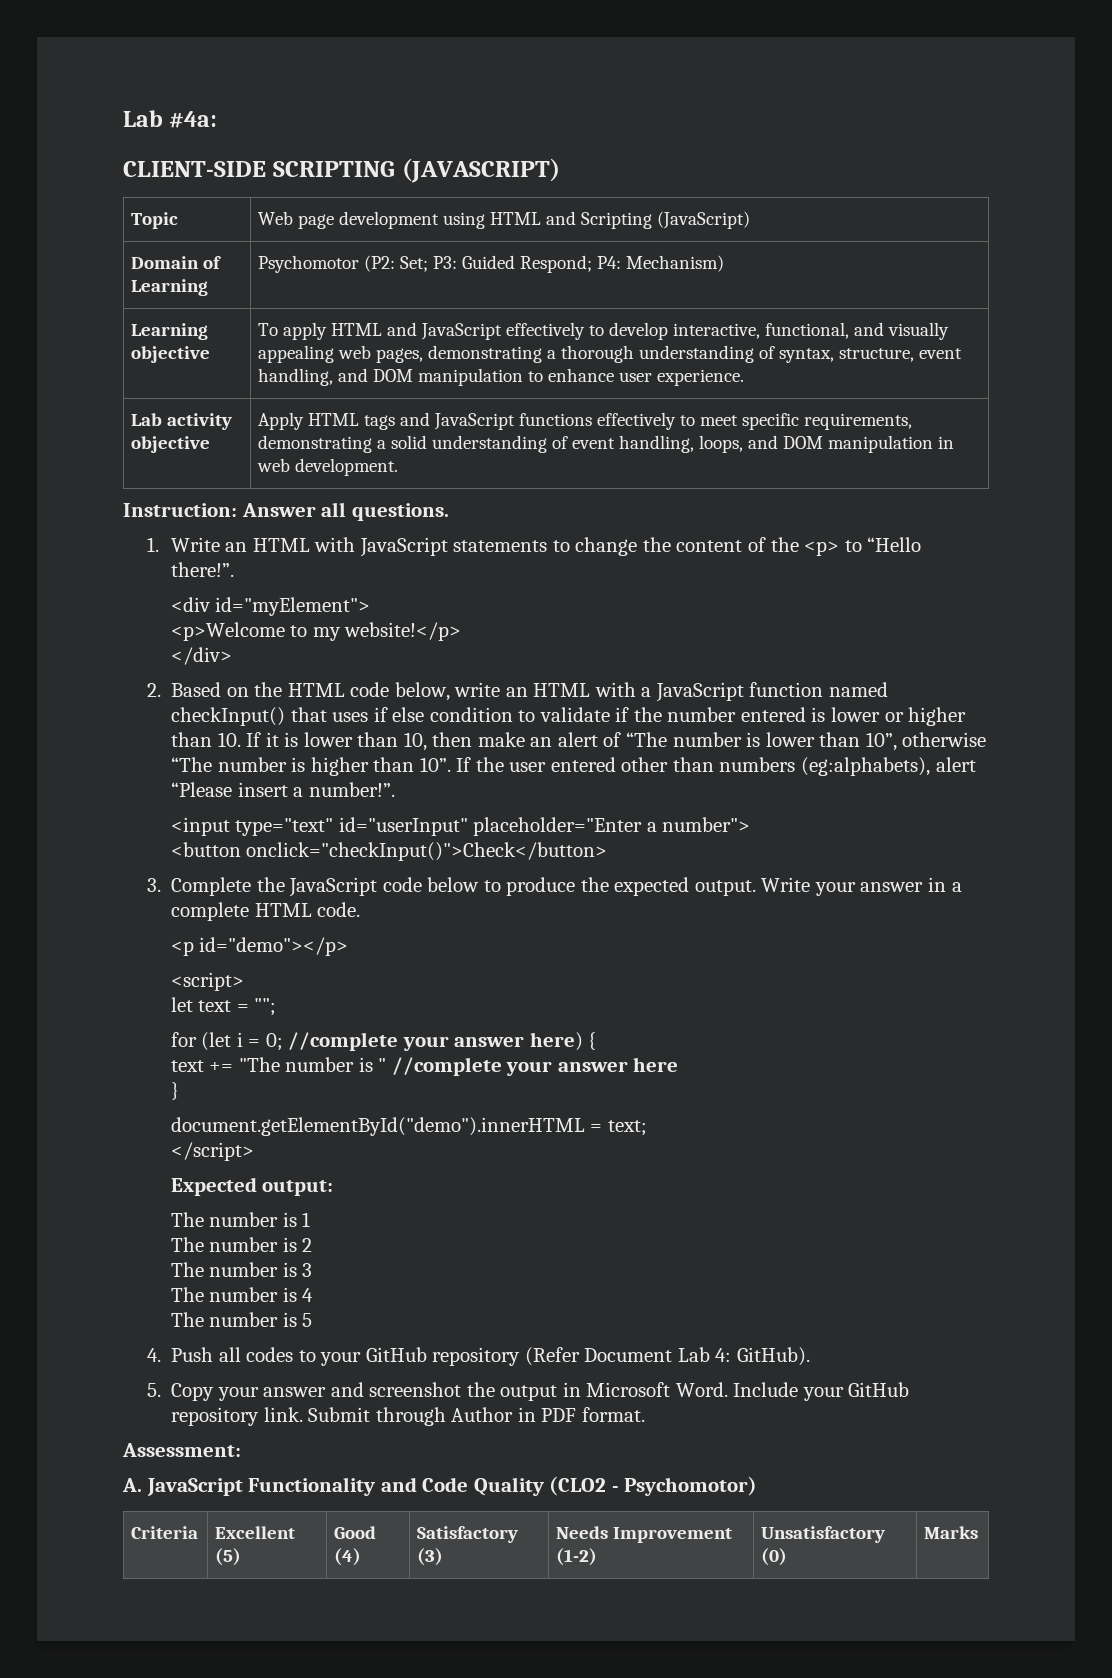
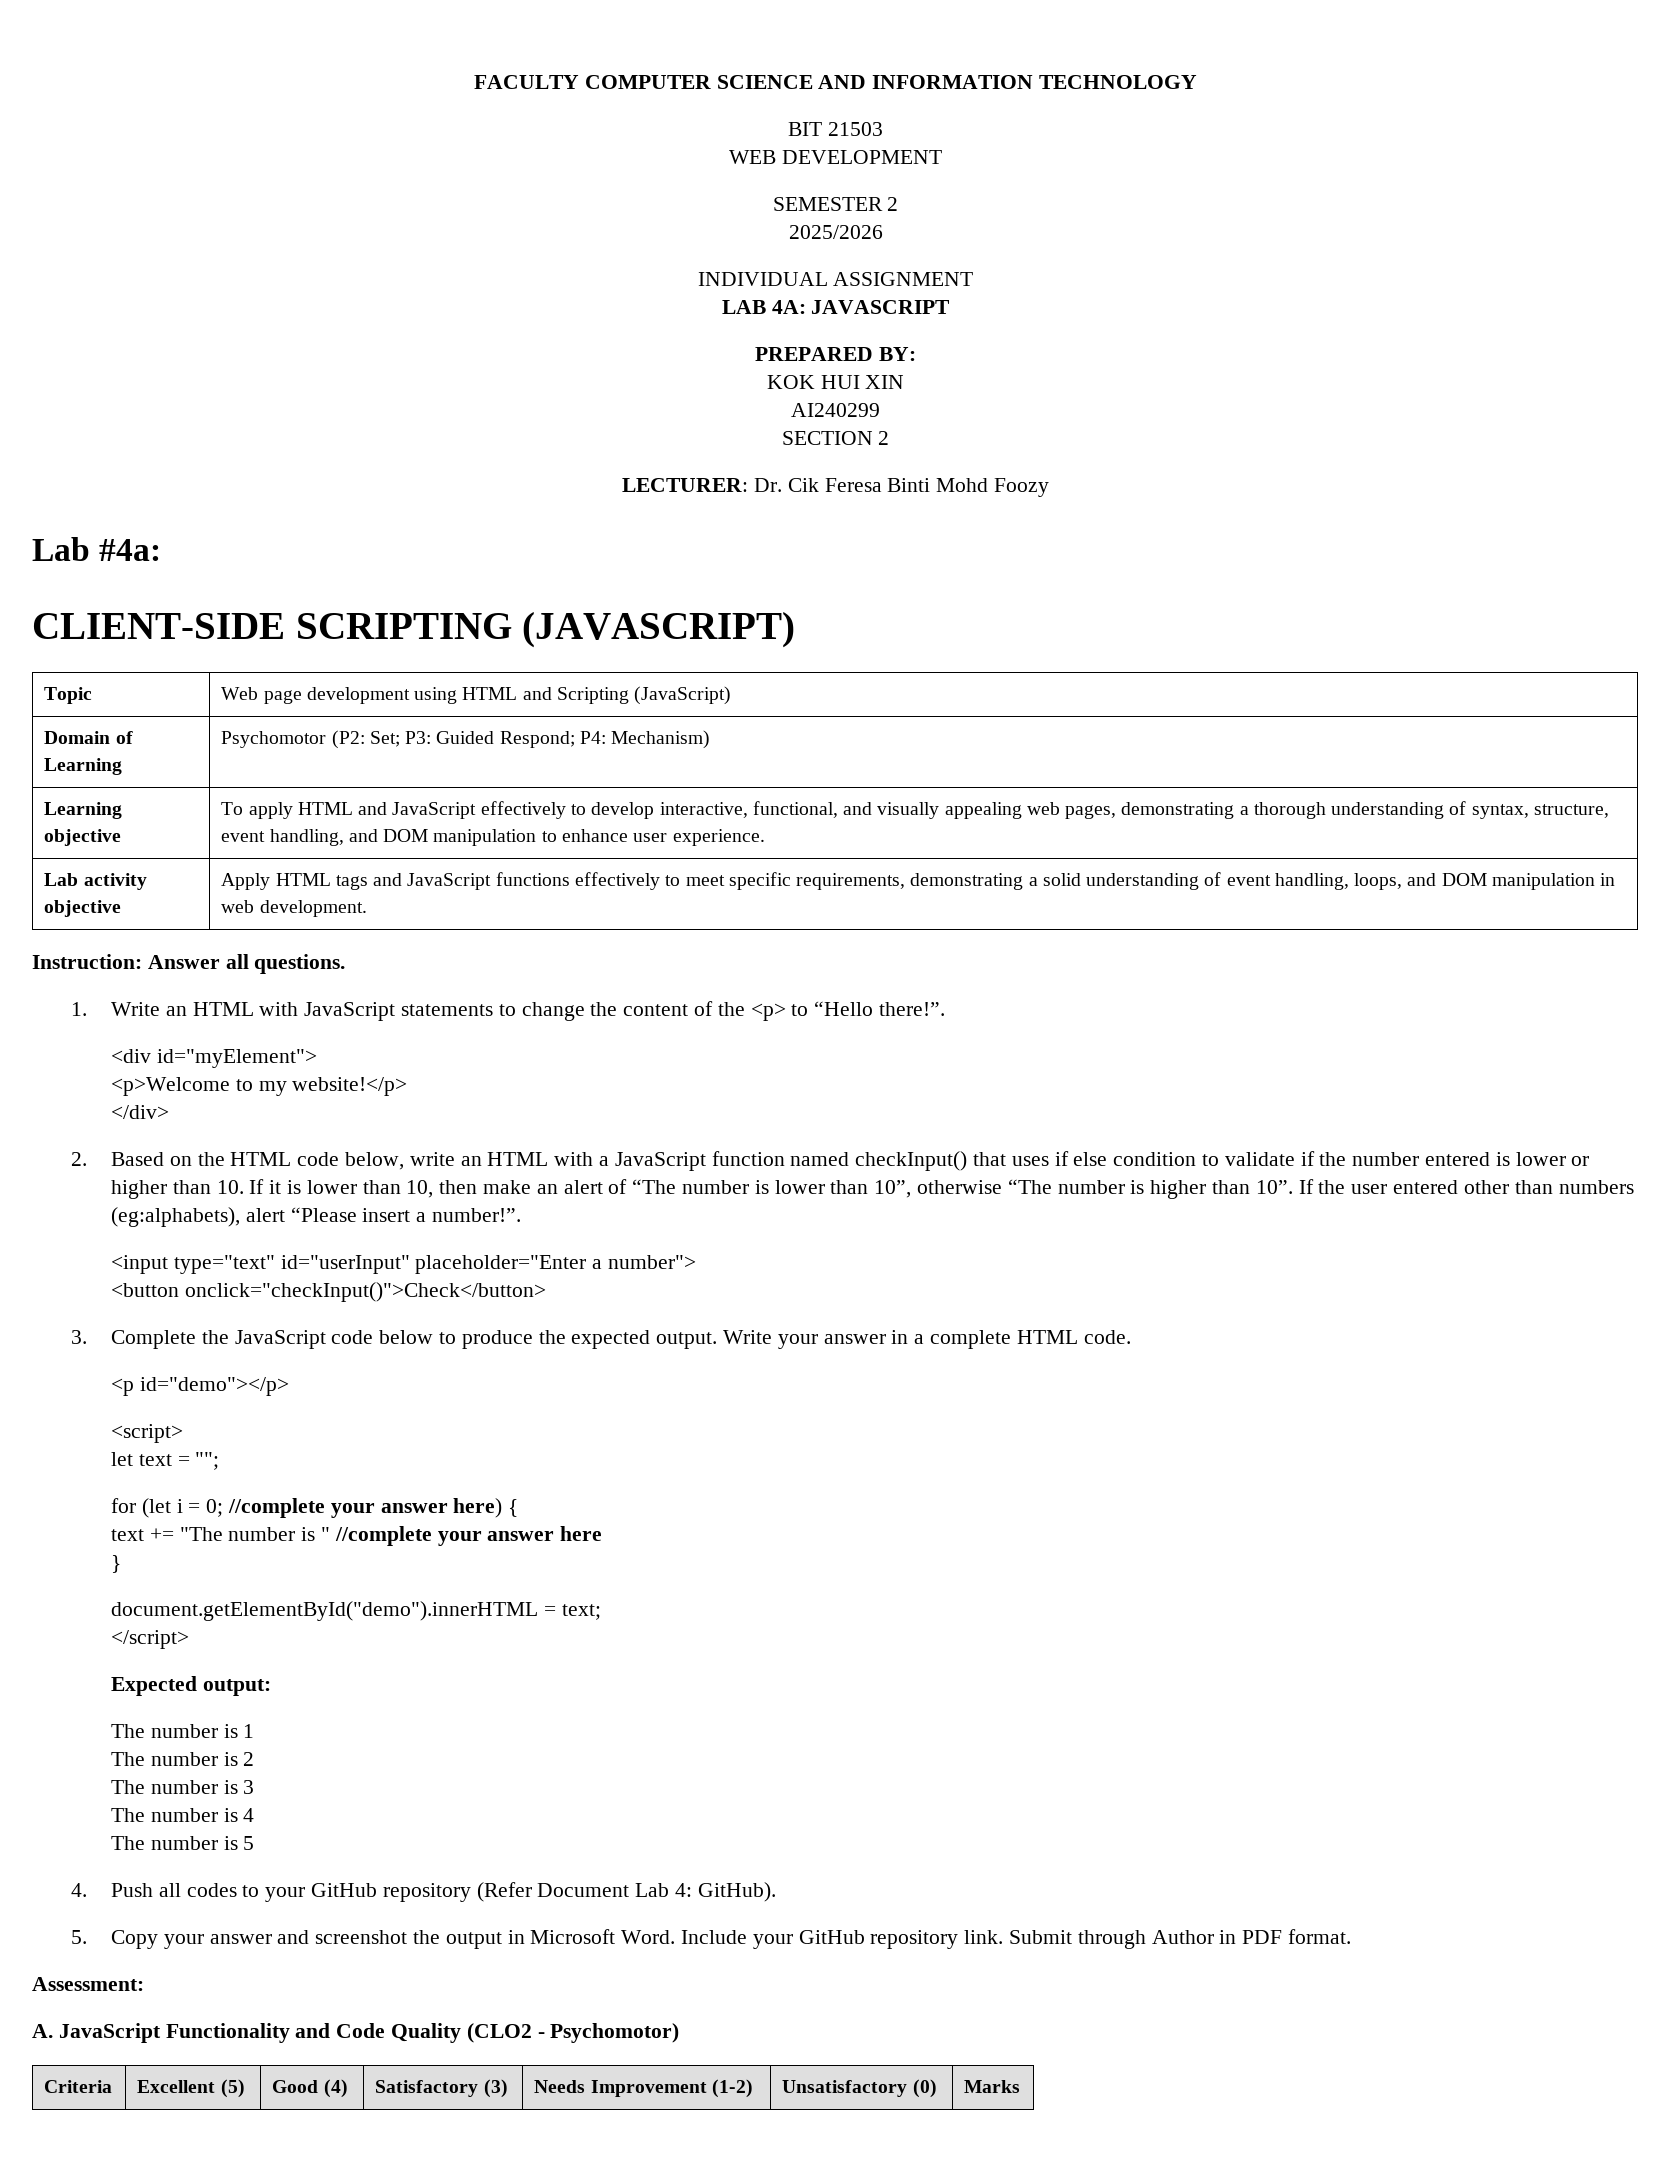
(123, 118) none -> [473,75,1198,89] [788,122,883,136] [729,150,942,164] [772,197,899,211] [788,225,883,239] [697,272,974,286] [721,300,951,314] [755,347,916,361] [766,375,905,389] [791,403,880,417] [781,431,890,445] [622,478,1049,497] FACULTY COMPUTER SCIENCE AND INFORMATION TECHNOLOGY // BIT 21503 // WEB DEVELOPMENT // SEMESTER 2 // 2025/2026 // INDIVIDUAL ASSIGNMENT // LAB 4A: JAVASCRIPT // PREPARED BY: // KOK HUI XIN // AI240299 // SECTION 2 // LECTURER: Dr. Cik Feresa Binti Mohd Foozy //

